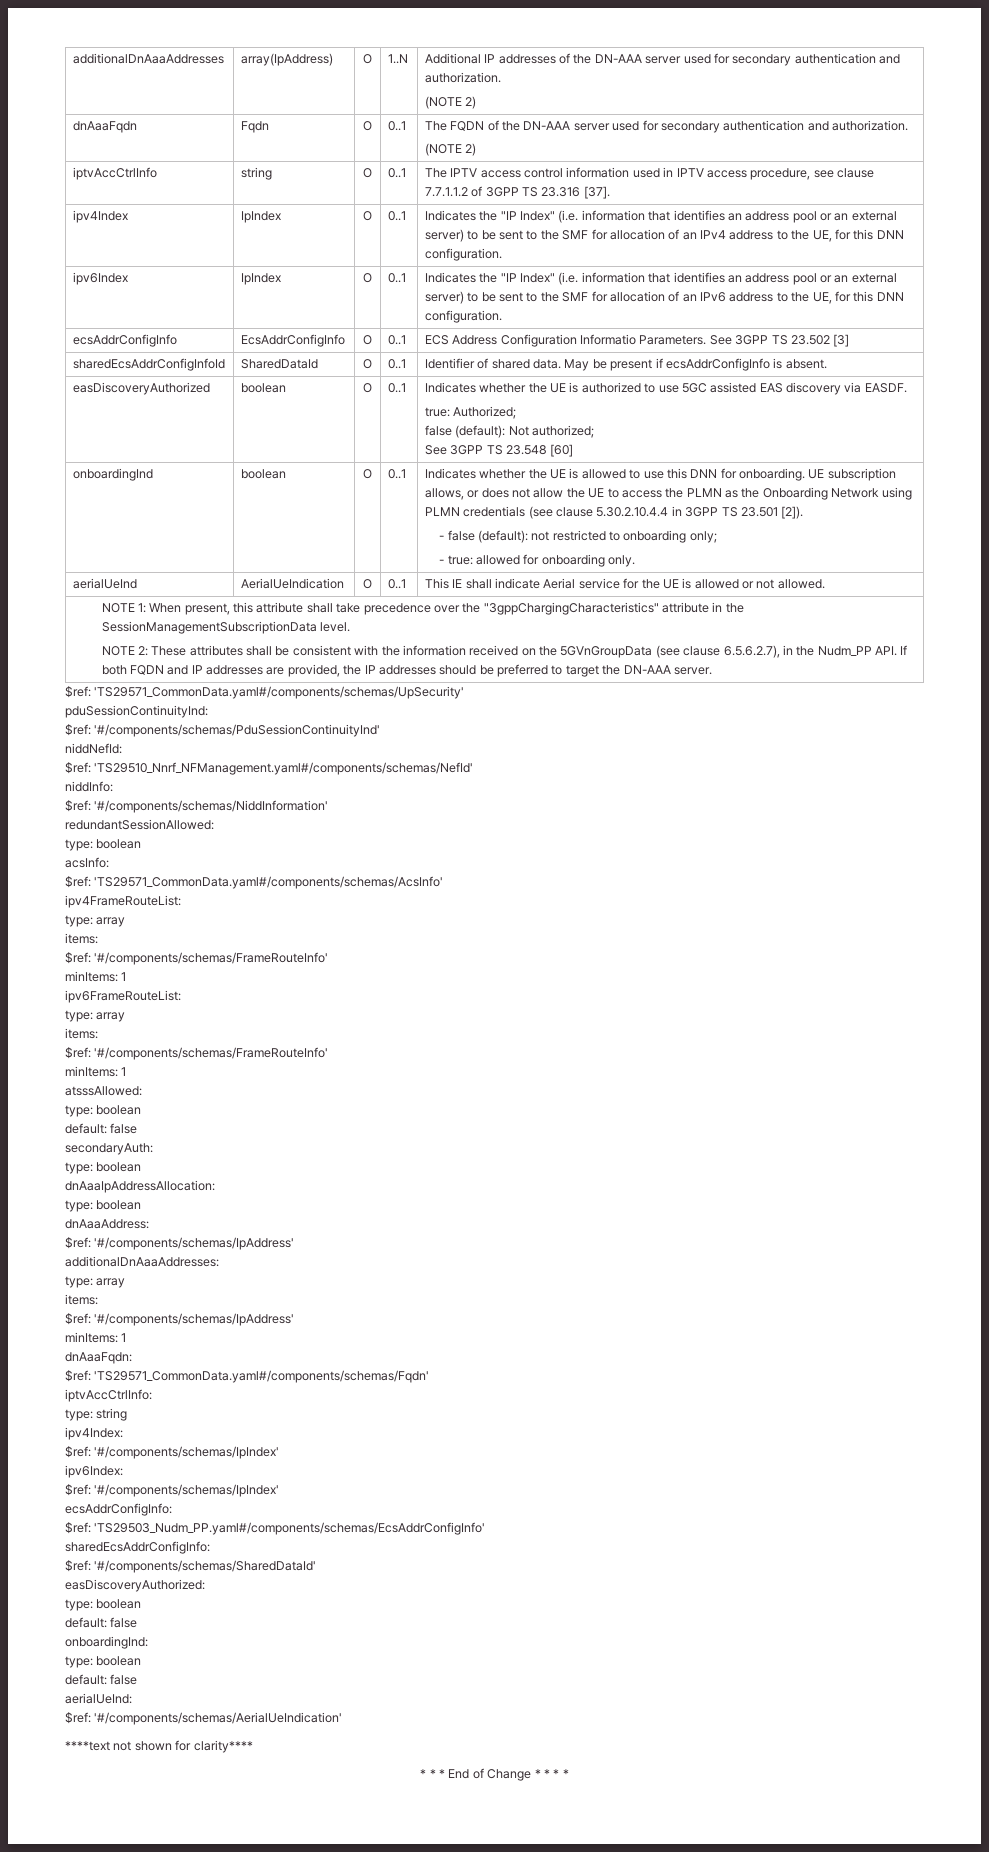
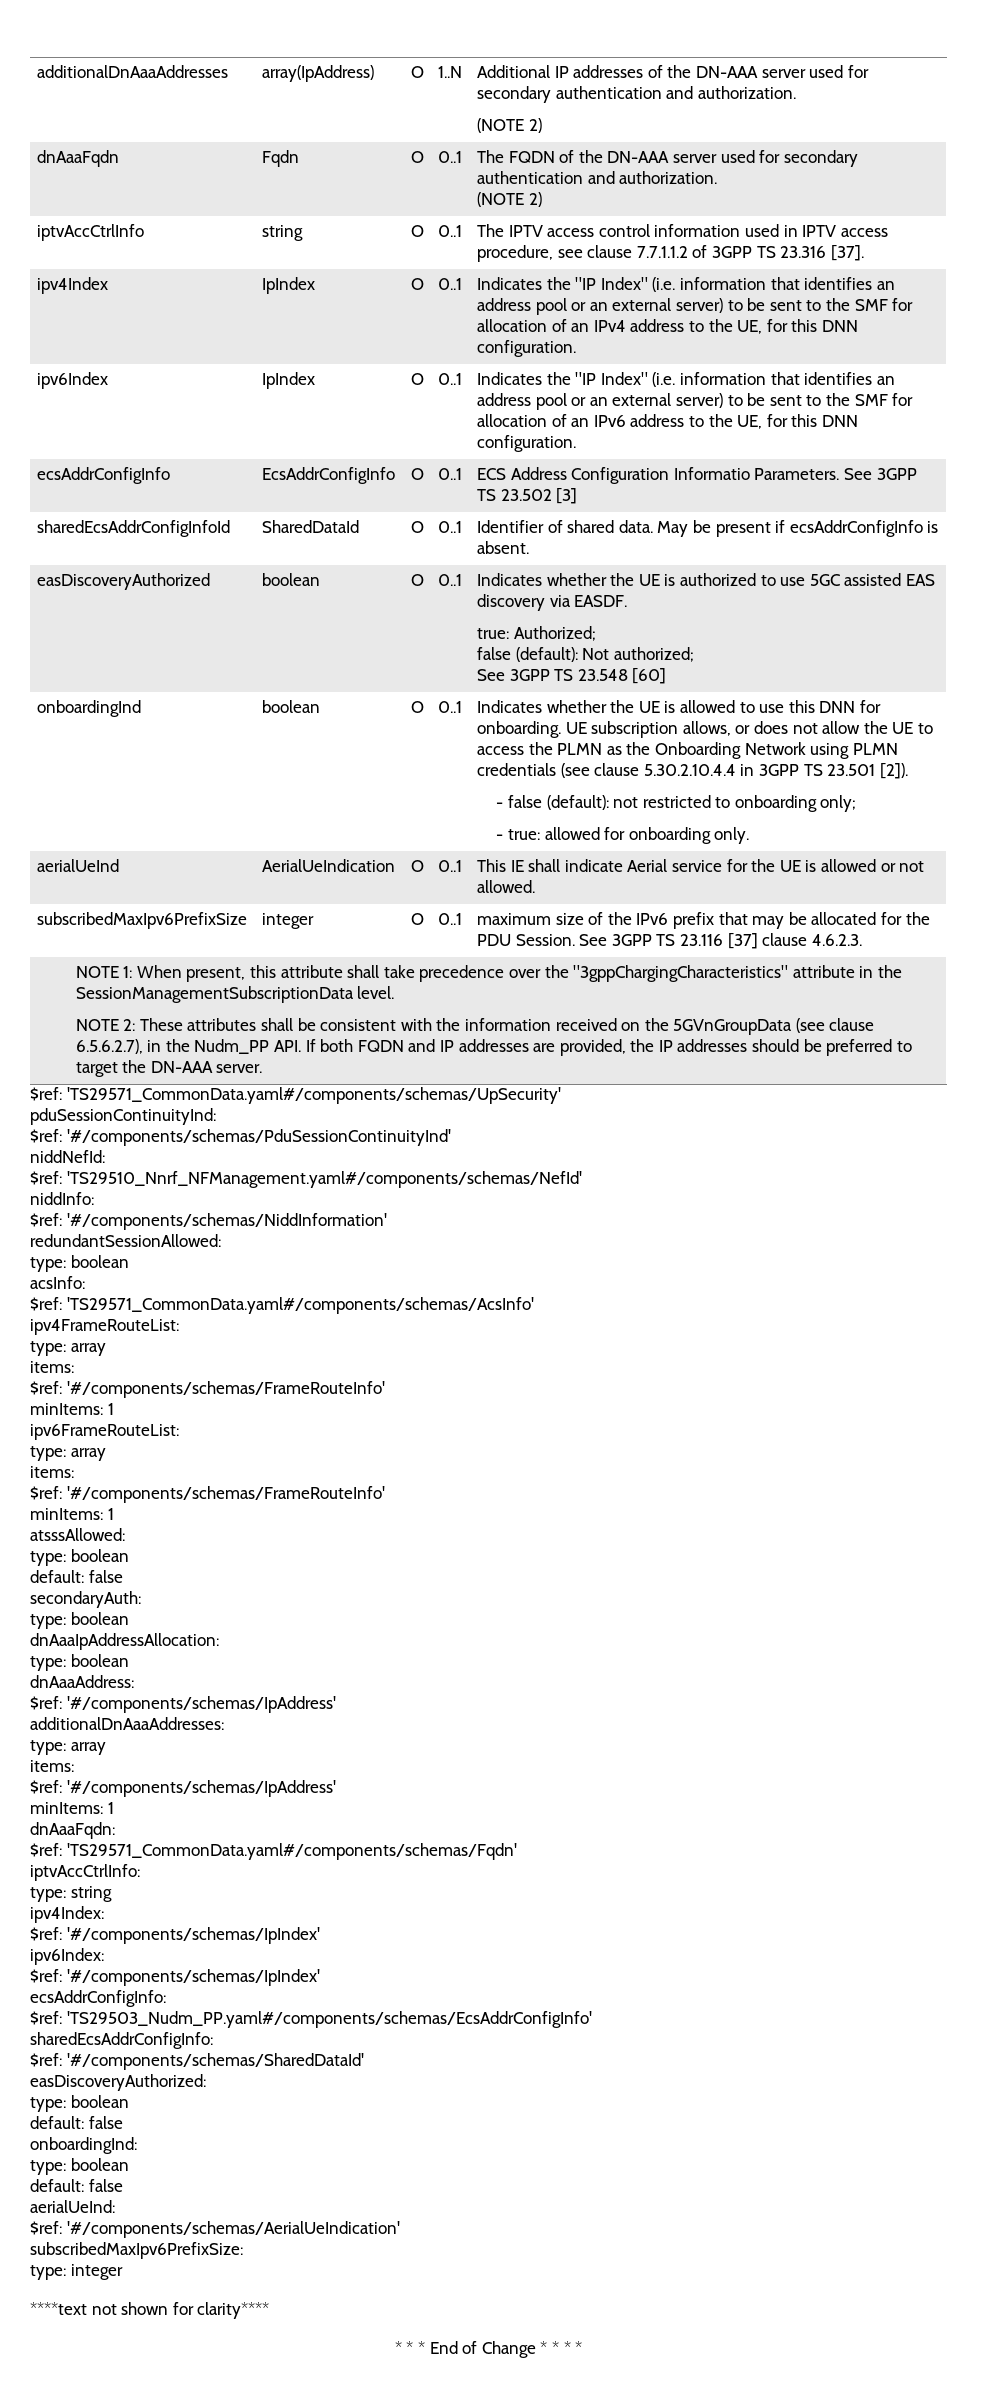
(825, 584) none -> [37,912,248,929] [262,913,315,929] [411,913,424,925] [438,913,463,925] [477,912,930,929] [477,933,862,949] // subscribedMaxIpv6PrefixSize | integer | O | 0..1 | maximum size of the IPv6 prefix that may be allocated for the PDU Session. See 3GPP TS 23.116 [37] clause 4.6.2.3.
(343, 1718) none -> [30,2242,243,2259] [30,2264,123,2280] // subscribedMaxIpv6PrefixSize: // type: integer

